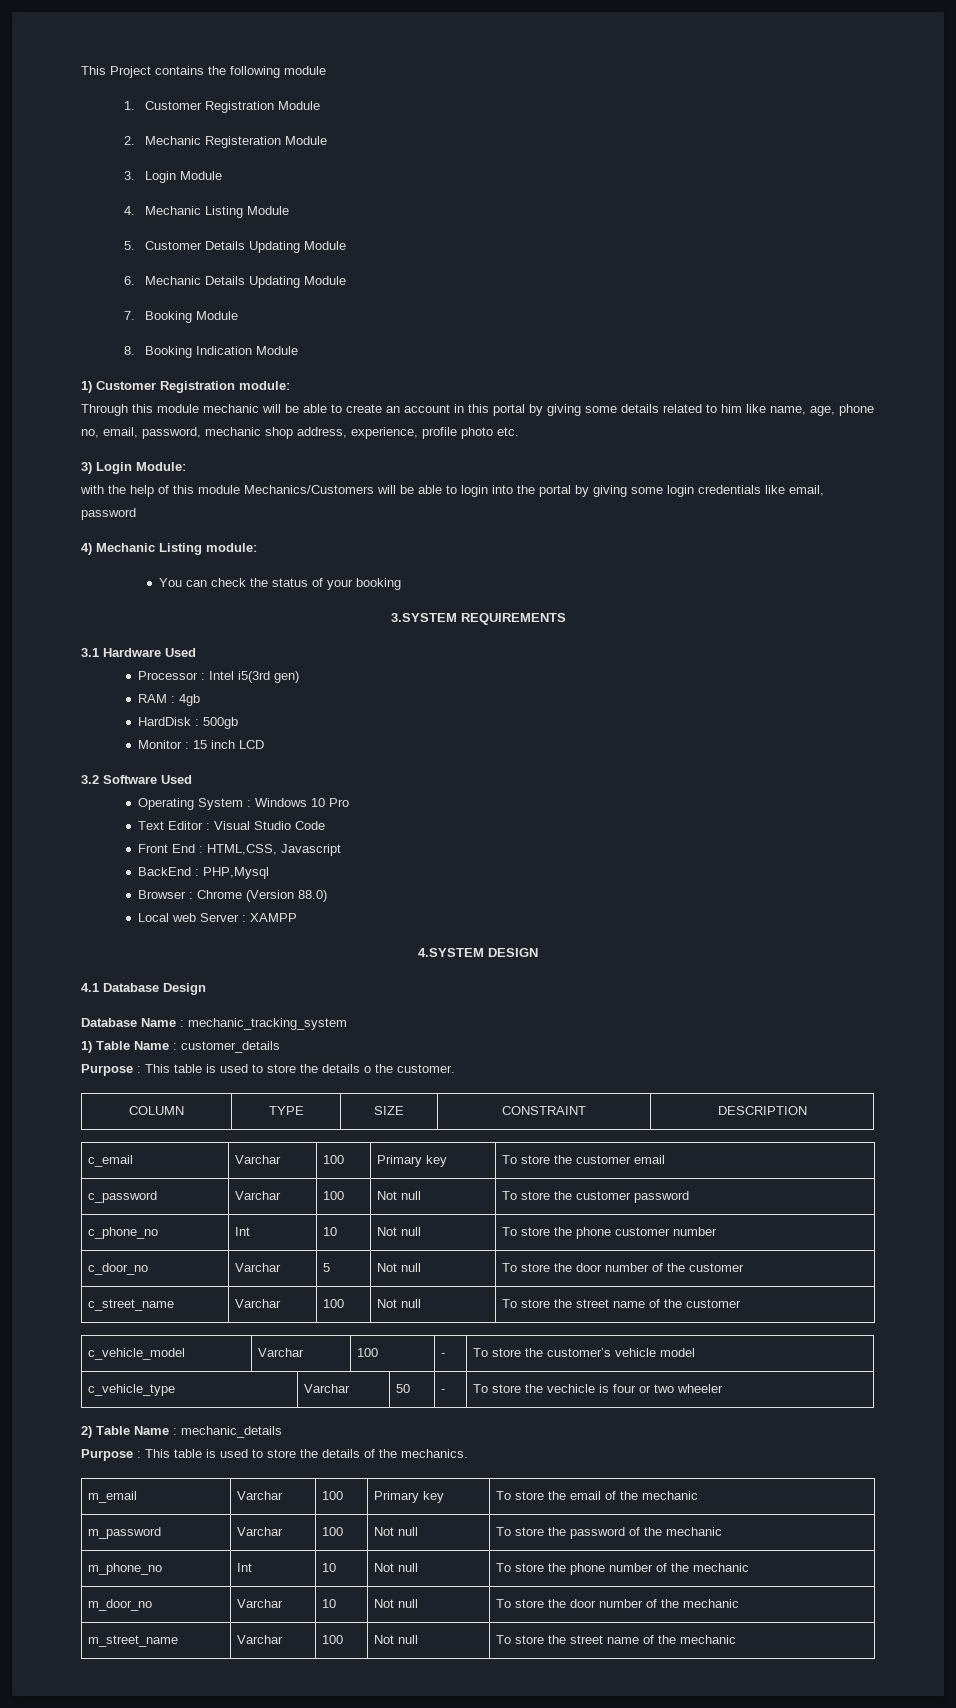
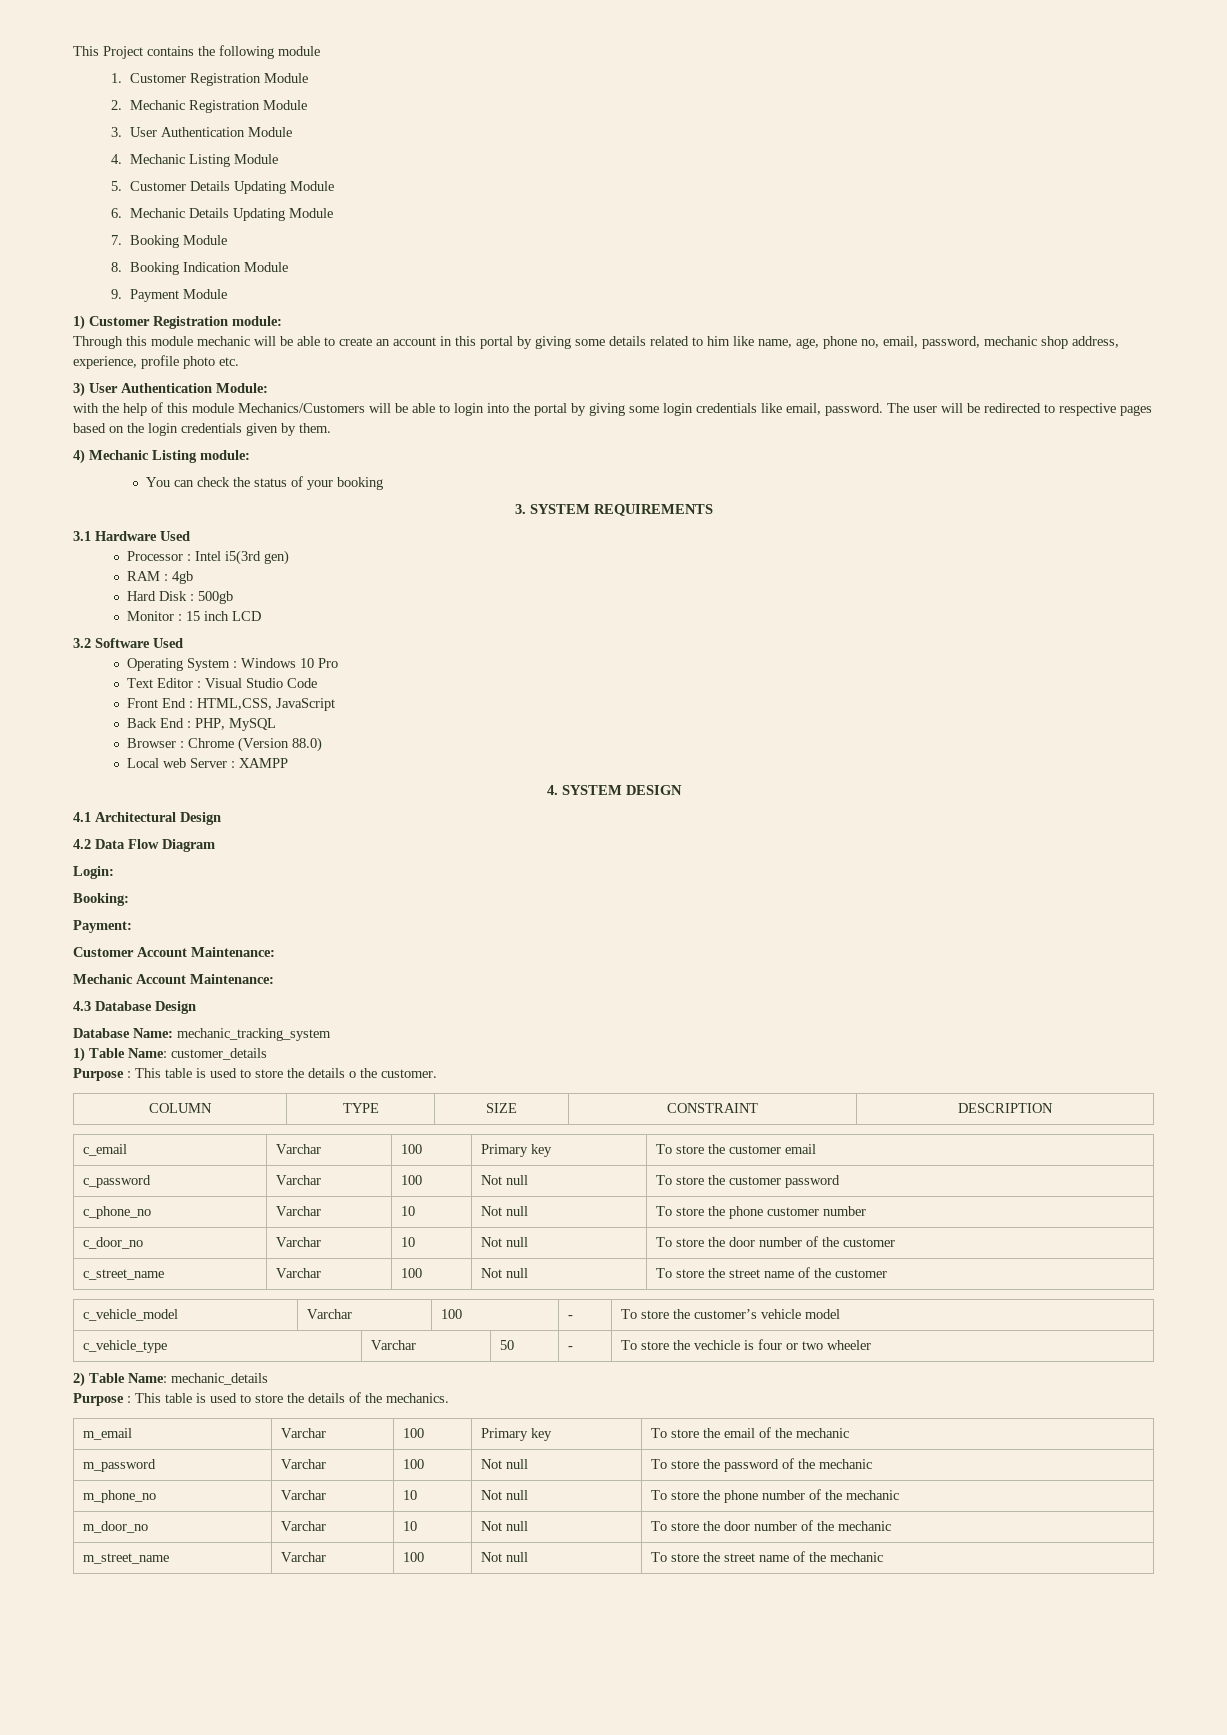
[204,136,281,148] Registeration -> [188,100,260,113] Registration
[144,171,176,183] Login -> [129,127,245,137] User Authentication
(298, 350) none -> [110,289,227,302] // 9. Payment Module
[96,462,132,474] Login -> [89,383,212,393] User Authentication
[81,508,136,520] password -> [825,403,1152,416] [73,423,331,436] password. The user will be redirected to respective pages based on the login credentials given by them.
[390,613,457,622] 3.SYSTEM -> [514,504,590,514] 3. SYSTEM
[137,717,191,726] HardDisk -> [126,591,187,601] Hard Disk
[280,844,341,856] [137,867,269,879] Javascript // BackEnd : PHP,Mysql -> [275,698,335,711] [126,718,276,731] JavaScript // Back End : PHP, MySQL
[418,948,484,957] 4.SYSTEM -> [546,785,622,795] 4. SYSTEM
(99, 987) none -> [95,812,221,825] [73,839,215,852] [73,866,114,879] [73,893,129,906] [73,920,132,933] [73,947,275,957] [73,974,274,984] [73,1001,91,1011] Architectural Design // 4.2 Data Flow Diagram // Login: // Booking: // Payment: // Customer Account Maintenance: // Mechanic Account Maintenance: // 4.3
[141,1018,184,1027] Name : -> [133,1028,173,1038] Name:
[134,1041,177,1050] Name : -> [128,1048,167,1058] Name:
[235,1227,251,1236] Int -> [276,1206,322,1216] Varchar
[323,1263,331,1272] 5 -> [401,1237,416,1247] 10
[134,1426,177,1435] Name : -> [128,1373,167,1383] Name:
[237,1563,253,1572] Int -> [281,1490,327,1500] Varchar

